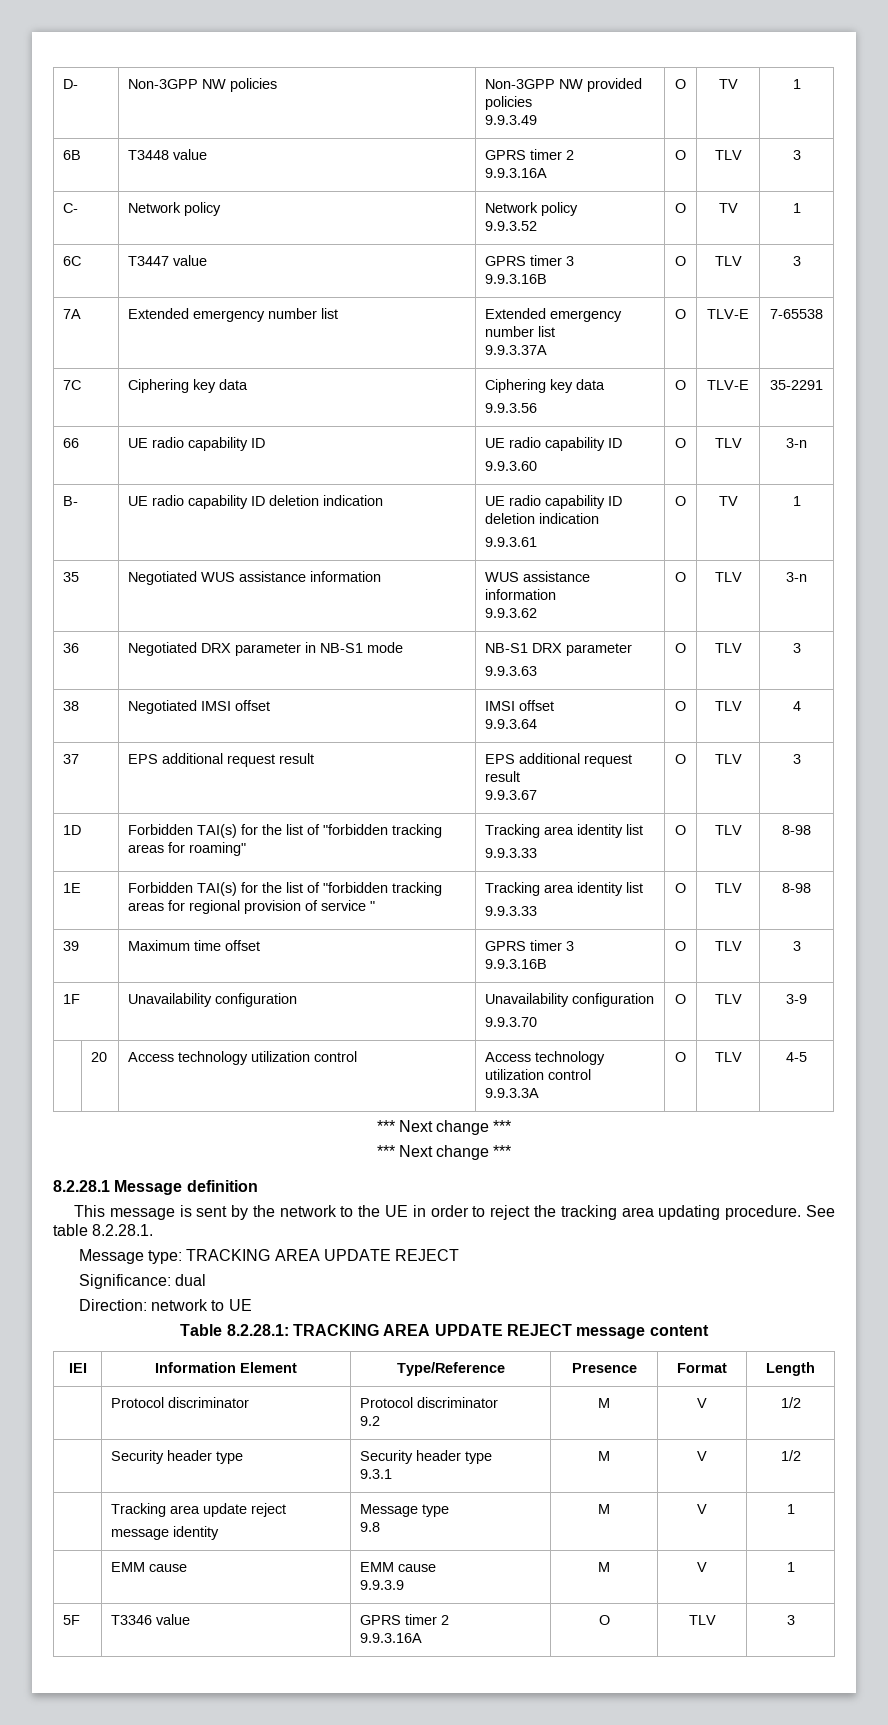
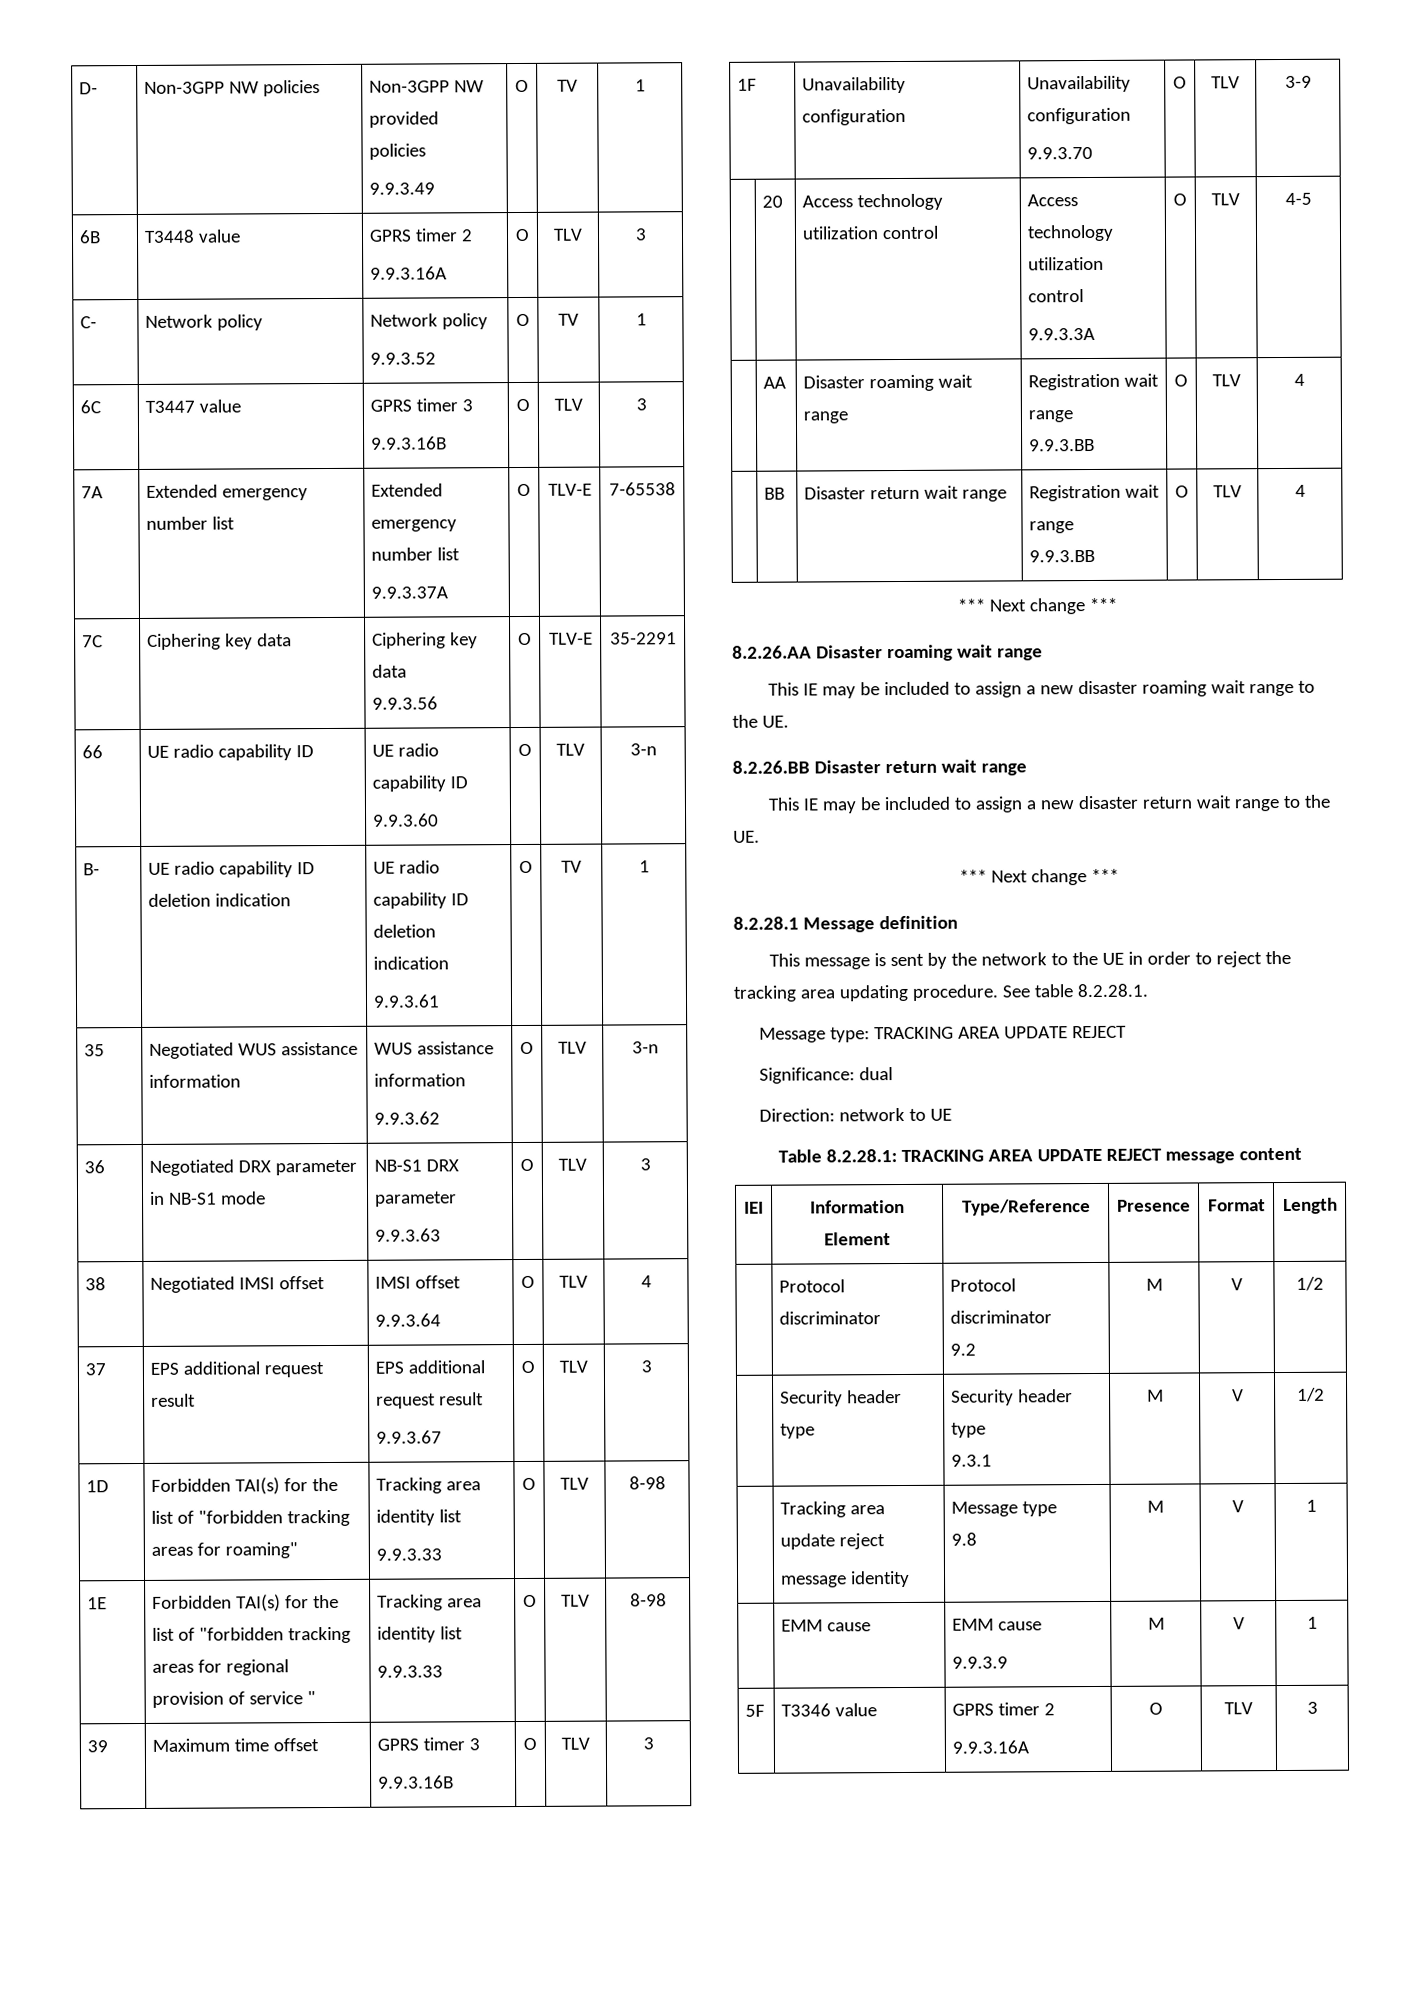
[376,1120,512,1135] // *** Next change *** -> [763,376,787,389] [803,374,974,392] [803,411,849,424] [1028,373,1160,391] [1028,410,1074,423] [1029,438,1096,452] [1174,374,1188,387] [1212,374,1241,387] [1293,373,1305,386] [764,487,786,500] [804,485,1008,502] [1029,484,1161,502] [1029,521,1075,534] [1029,549,1096,563] [1175,485,1189,498] [1213,485,1242,498] [1294,484,1306,497] [957,597,1117,615] [732,644,1043,662] [768,680,1315,699] [732,714,789,728] [732,759,1027,776] [768,794,1330,814] [733,830,760,843] // | AA | Disaster roaming wait range | Registration wait range // 9.9.3.BB | O | TLV | 4 // | BB | Disaster return wait range | Registration wait range // 9.9.3.BB | O | TLV | 4 // *** Next change *** // 8.2.26.AA Disaster roaming wait range // This IE may be included to assign a new disaster roaming wait range to the UE. // 8.2.26.BB Disaster return wait range // This IE may be included to assign a new disaster return wait range to the UE.

